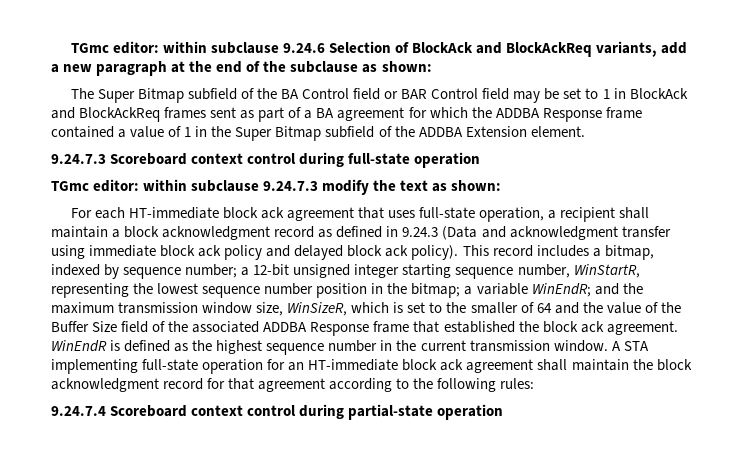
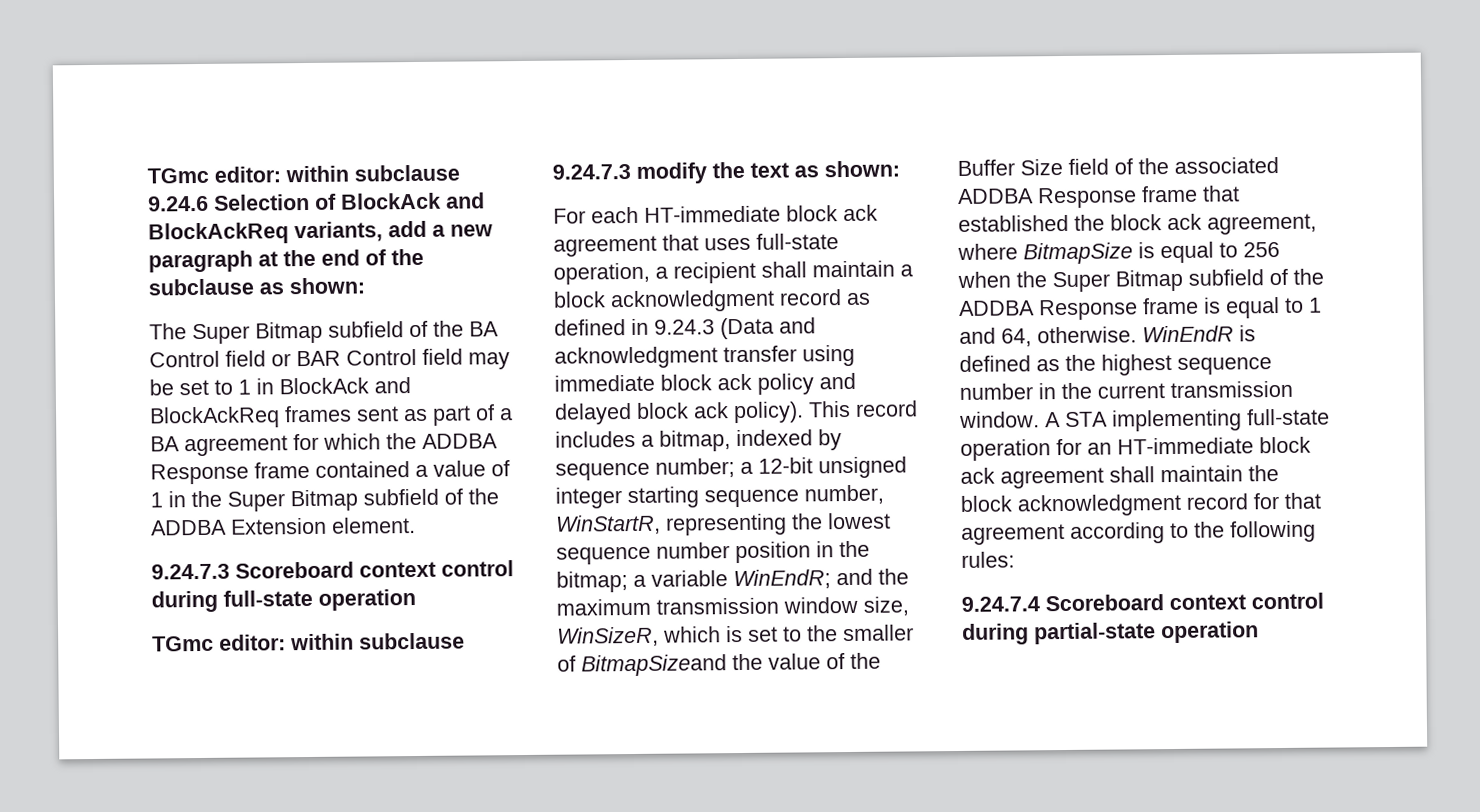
[536,302,579,314] 64 and -> [581,654,727,677] BitmapSizeand
[606,321,678,335] agreement. -> [1207,213,1317,235] [957,241,1280,265] [957,268,1324,293] [959,297,1322,321] [959,326,1137,347] agreement, where BitmapSize is equal to 256 when the Super Bitmap subfield of the ADDBA Response frame is equal to 1 and 64, otherwise.

